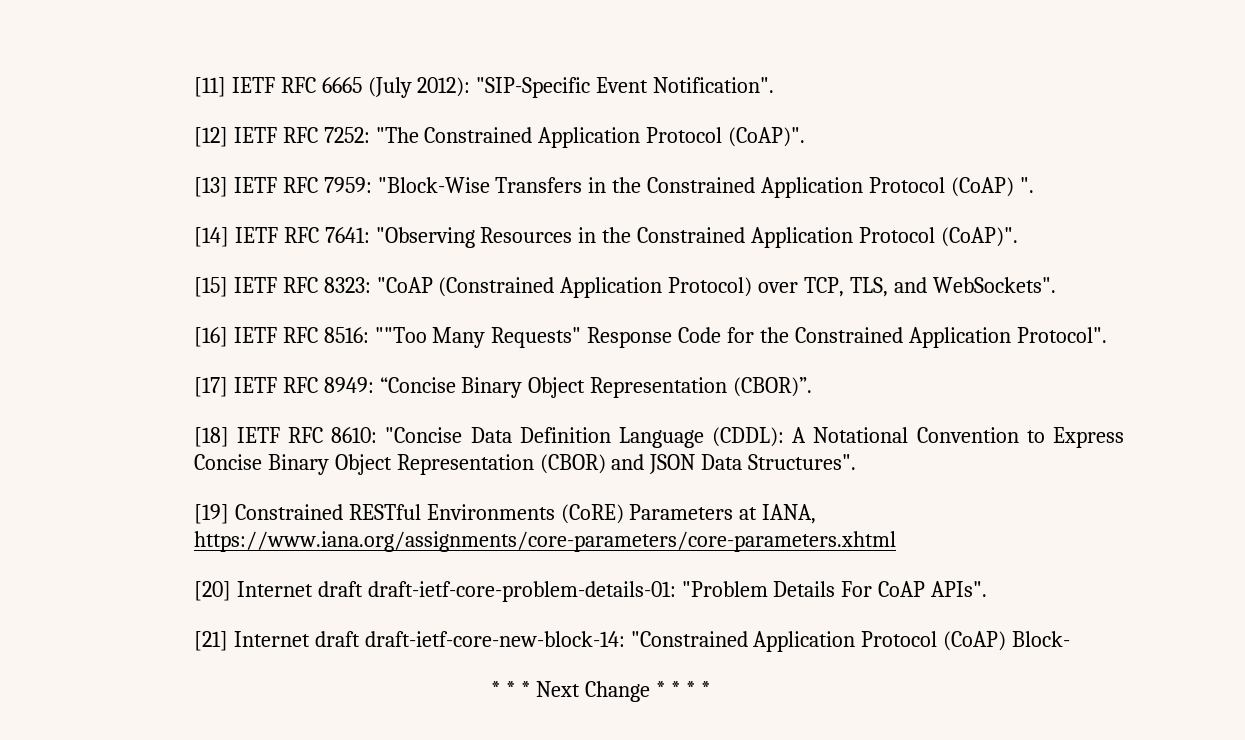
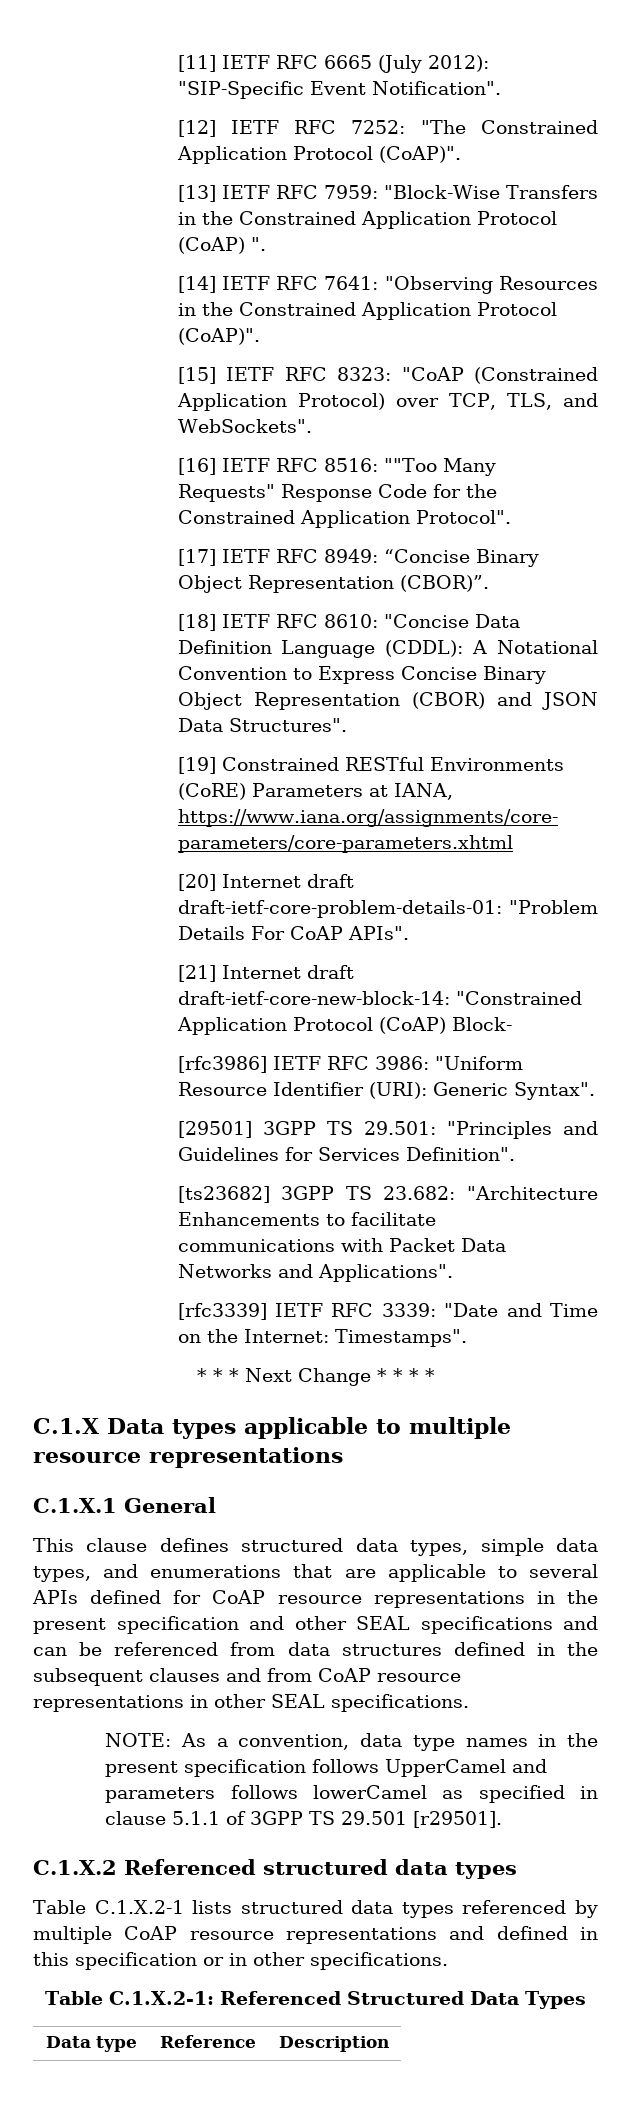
(1071, 639) none -> [177,1056,523,1073] [177,1082,595,1100] [177,1121,598,1139] [177,1147,515,1161] [177,1186,598,1203] [177,1212,436,1226] [177,1238,506,1252] [177,1264,453,1282] [177,1303,598,1320] [177,1329,467,1347] // [rfc3986] IETF RFC 3986: "Uniform Resource Identifier (URI): Generic Syntax". // [29501] 3GPP TS 29.501: "Principles and Guidelines for Services Definition". // [ts23682] 3GPP TS 23.682: "Architecture Enhancements to facilitate communications with Packet Data Networks and Applications". // [rfc3339] IETF RFC 3339: "Date and Time on the Internet: Timestamps".
(710, 689) none -> [33,1417,511,1439] [33,1447,343,1468] [33,1497,216,1513] [33,1538,598,1556] [33,1564,599,1582] [32,1590,598,1608] [33,1616,598,1634] [33,1642,598,1656] [33,1668,461,1686] [33,1694,469,1712] [105,1733,598,1751] [105,1759,548,1777] [105,1785,598,1803] [105,1811,503,1828] [33,1859,517,1879] [33,1900,598,1918] [33,1926,598,1944] [33,1952,448,1970] [45,1991,587,2009] [45,2036,137,2052] [160,2035,256,2048] [279,2036,389,2052] // C.1.X Data types applicable to multiple resource representations // C.1.X.1 General // This clause defines structured data types, simple data types, and enumerations that are applicable to several APIs defined for CoAP resource representations in the present specification and other SEAL specifications and can be referenced from data structures defined in the subsequent clauses and from CoAP resource representations in other SEAL specifications. // NOTE: As a convention, data type names in the present specification follows UpperCamel and parameters follows lowerCamel as specified in clause 5.1.1 of 3GPP TS 29.501 [r29501]. // C.1.X.2 Referenced structured data types // Table C.1.X.2-1 lists structured data types referenced by multiple CoAP resource representations and defined in this specification or in other specifications. // Table C.1.X.2-1: Referenced Structured Data Types // Data type | Reference | Description

